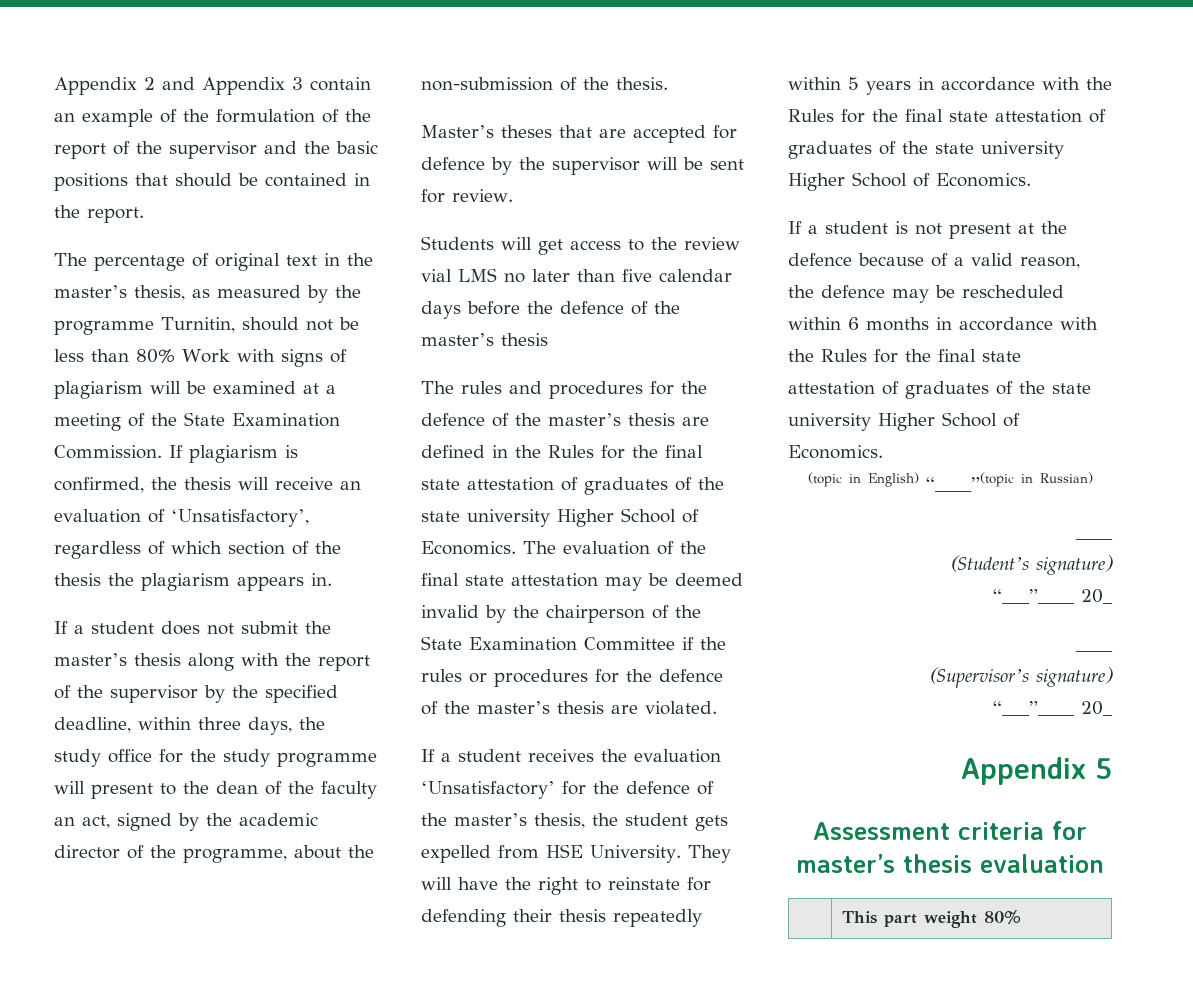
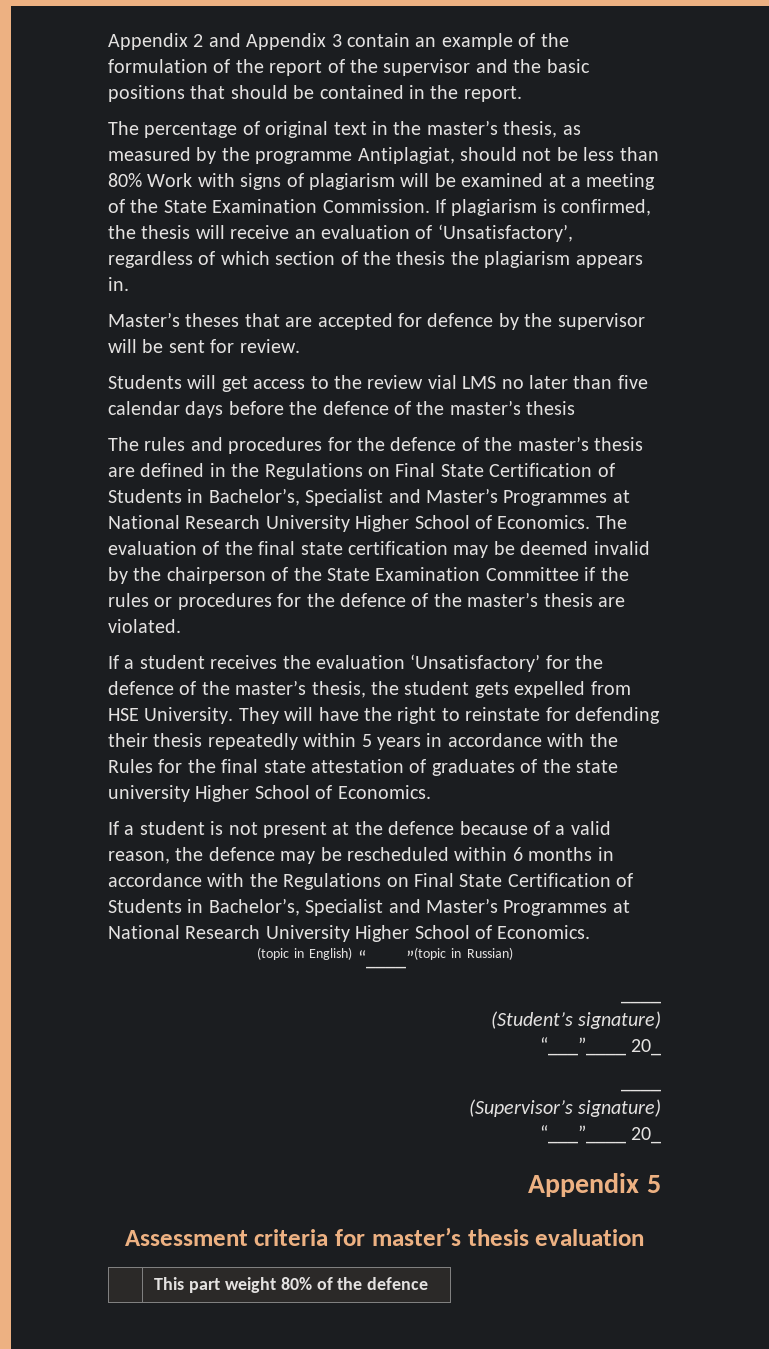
[161,317,235,333] Turnitin, -> [357,147,455,164] Antiplagiat,
[54,621,331,635] [54,653,370,671] [54,685,338,703] [54,717,325,735] [54,749,377,767] [54,781,377,799] [54,813,318,831] [54,845,374,863] [421,77,668,91] // If a student does not submit the master’s thesis along with the report of the supervisor by the specified deadline, within three days, the study office for the study programme will present to the dean of the faculty an act, signed by the academic director of the programme, about the non-submission of the thesis. -> (129, 284) none
[548,445,703,459] [421,477,724,495] [421,509,550,527] Rules for the final state attestation of graduates of the state university -> [264,463,615,480] [108,488,630,506] [108,515,350,532] Regulations on Final State Certification of Students in Bachelor’s, Specialist and Master’s Programmes at National Research University
[511,573,598,587] attestation -> [348,541,448,555] certification
[821,349,1021,363] [788,381,1091,399] [788,413,871,431] Rules for the final state attestation of graduates of the state university -> [283,873,634,890] [108,898,630,916] [108,925,350,942] Regulations on Final State Certification of Students in Bachelor’s, Specialist and Master’s Programmes at National Research University
(1021, 917) none -> [316,1277,429,1290] of the defence

